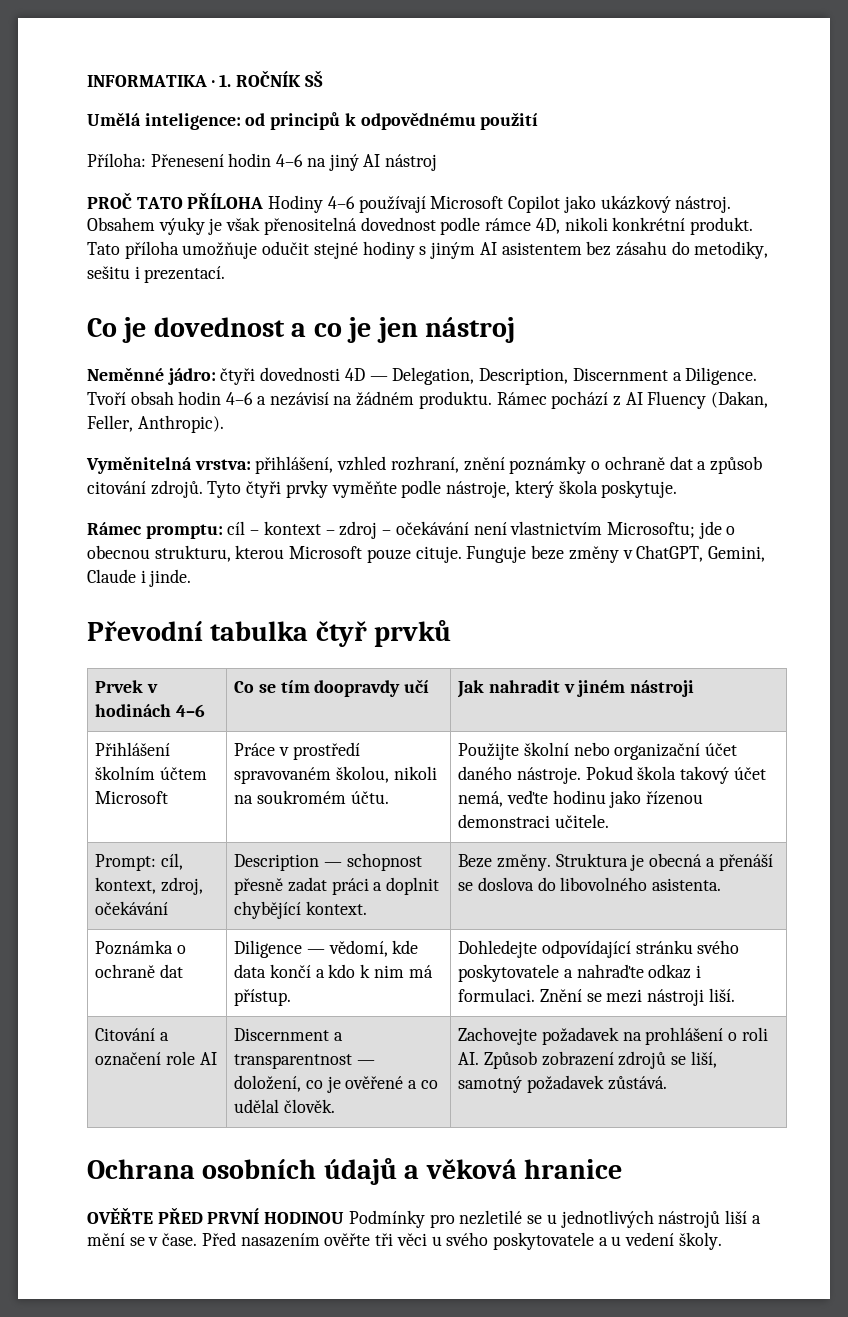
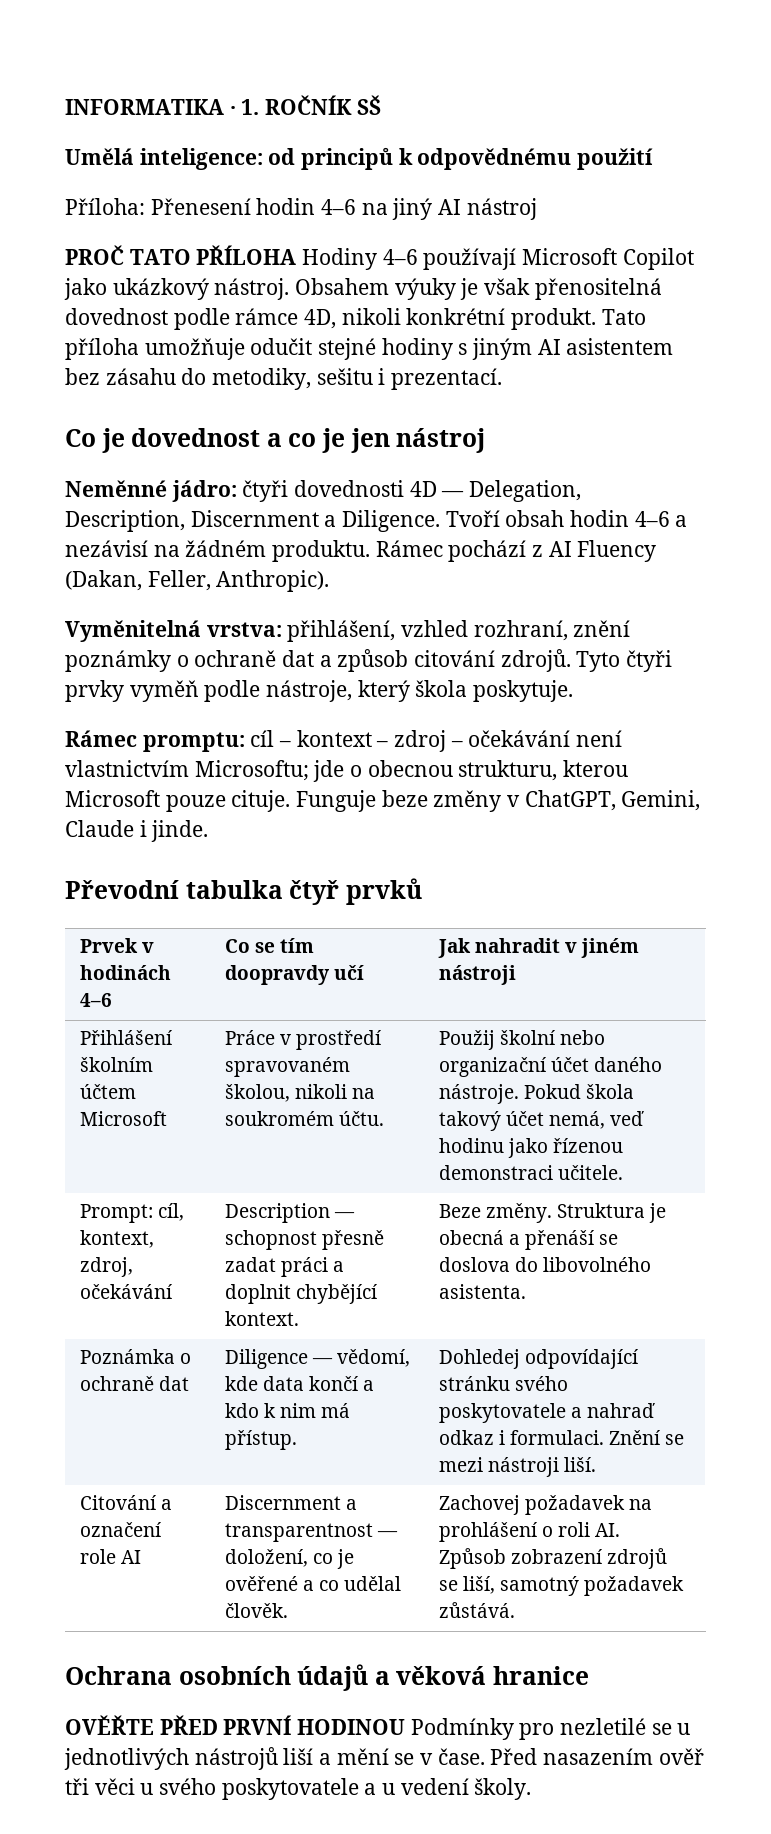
[331,481,397,498] vyměňte -> [129,680,199,702] vyměň
[458,743,520,760] Použijte -> [438,1030,495,1050] Použij
[506,790,548,804] veďte -> [610,1111,645,1126] veď
[458,940,538,958] Dohledejte -> [438,1349,520,1369] Dohledej
[576,964,644,978] nahraďte -> [587,1403,656,1418] nahraď
[458,1027,538,1045] Zachovejte -> [438,1495,520,1515] Zachovej
[324,1233,371,1246] ověřte -> [658,1748,704,1765] ověř

